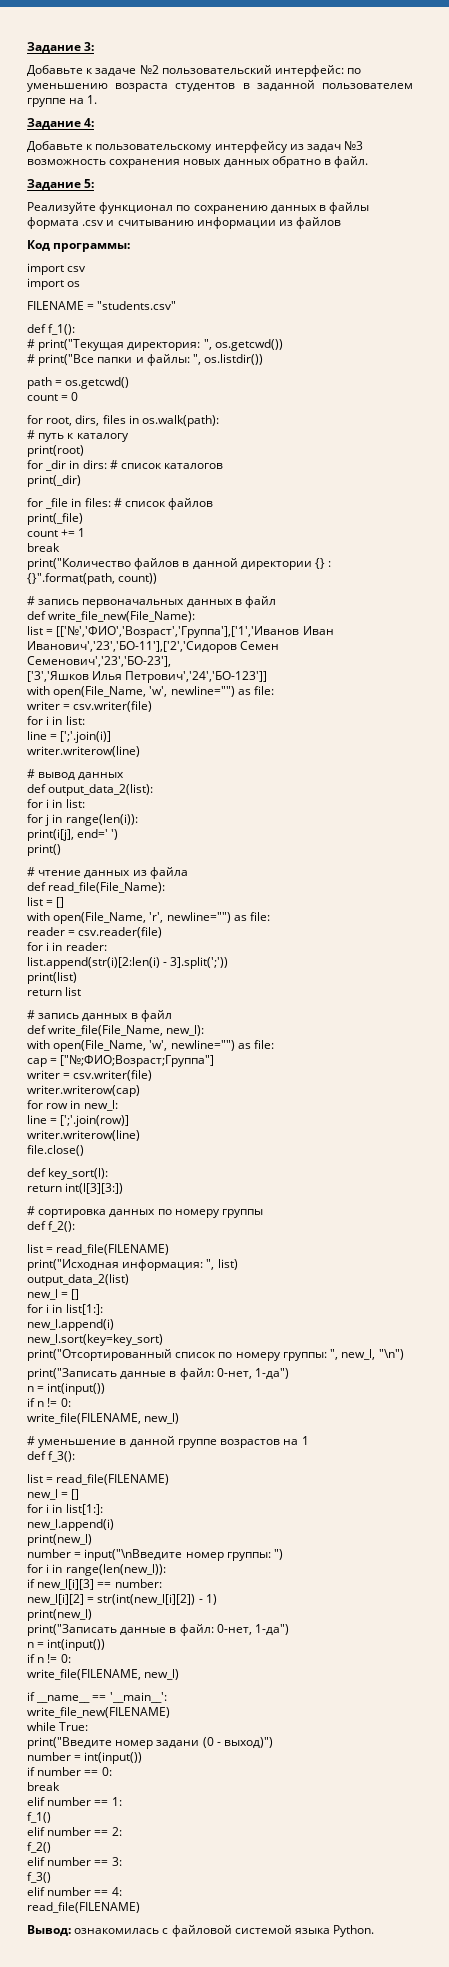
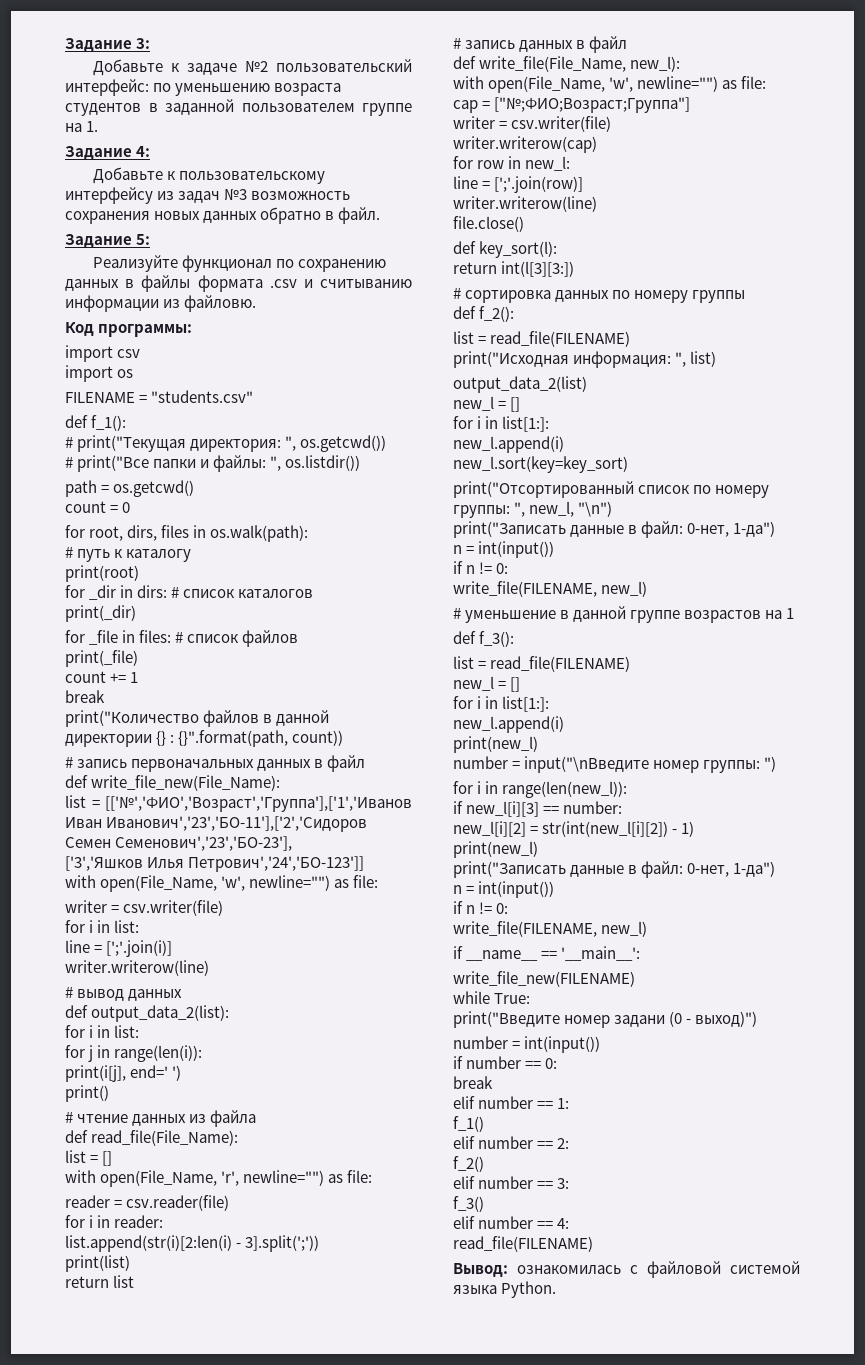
[296,217,342,229] файлов -> [184,295,257,312] файловю.

